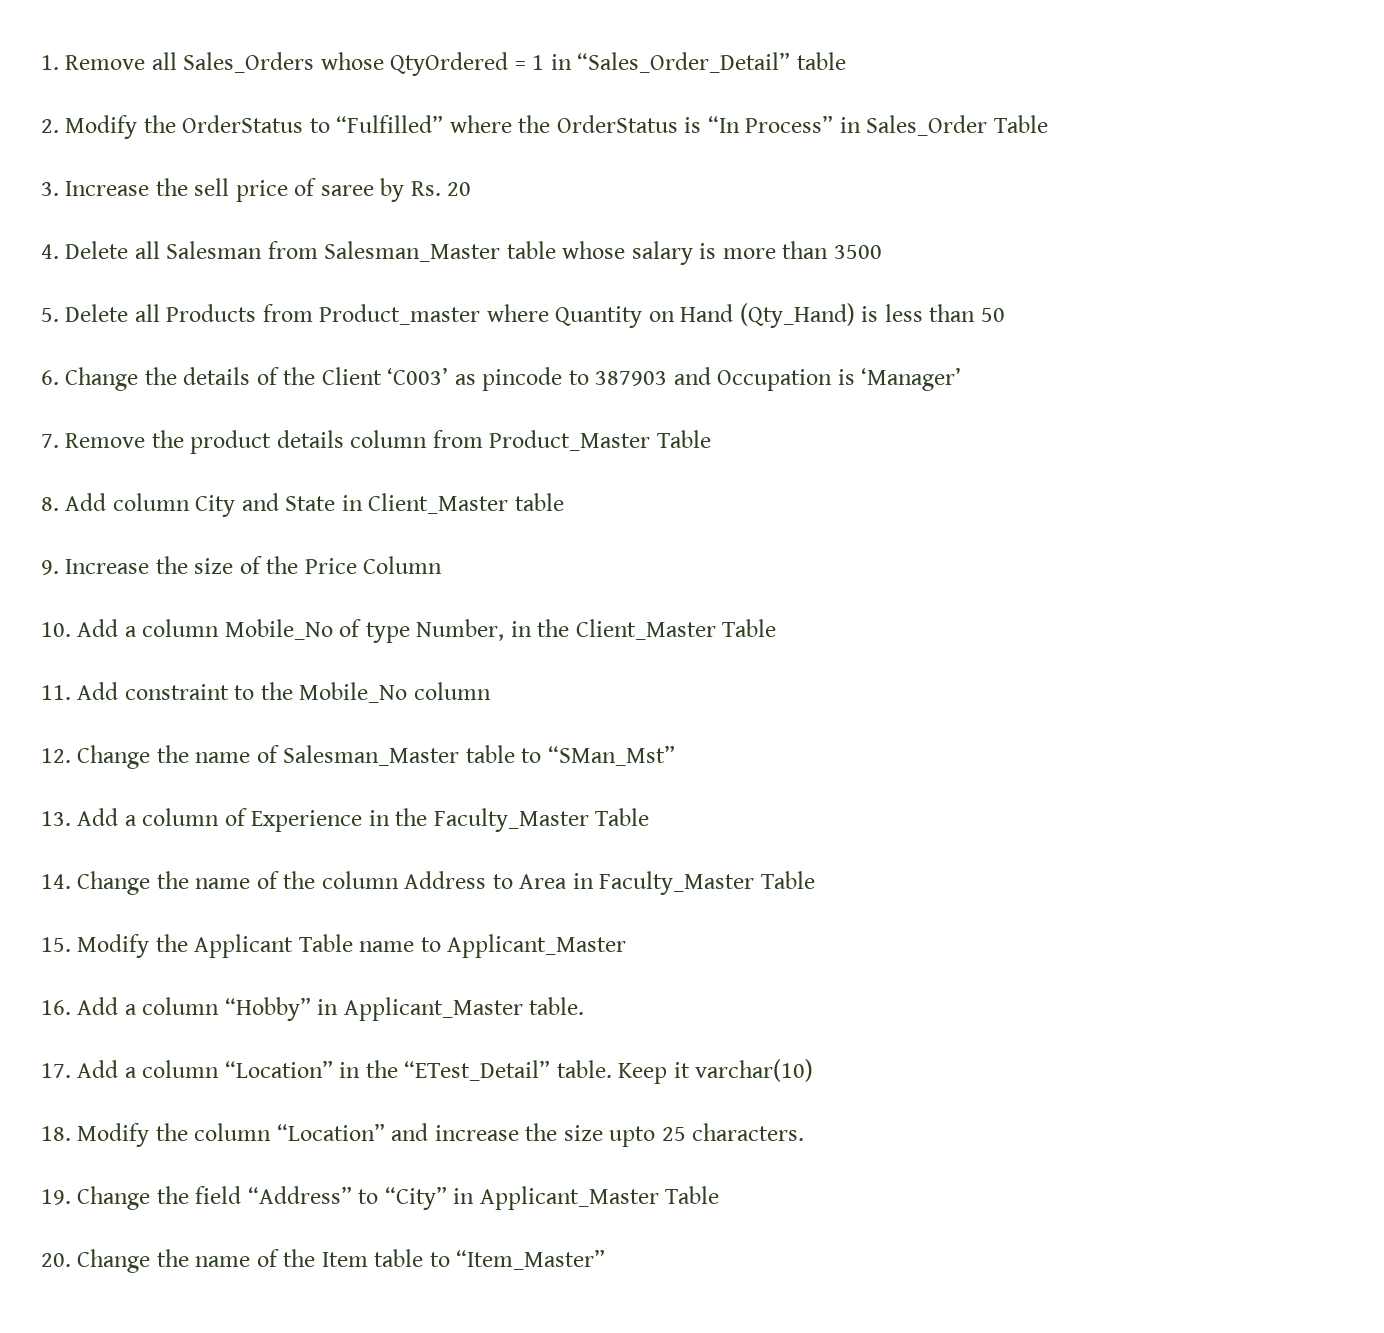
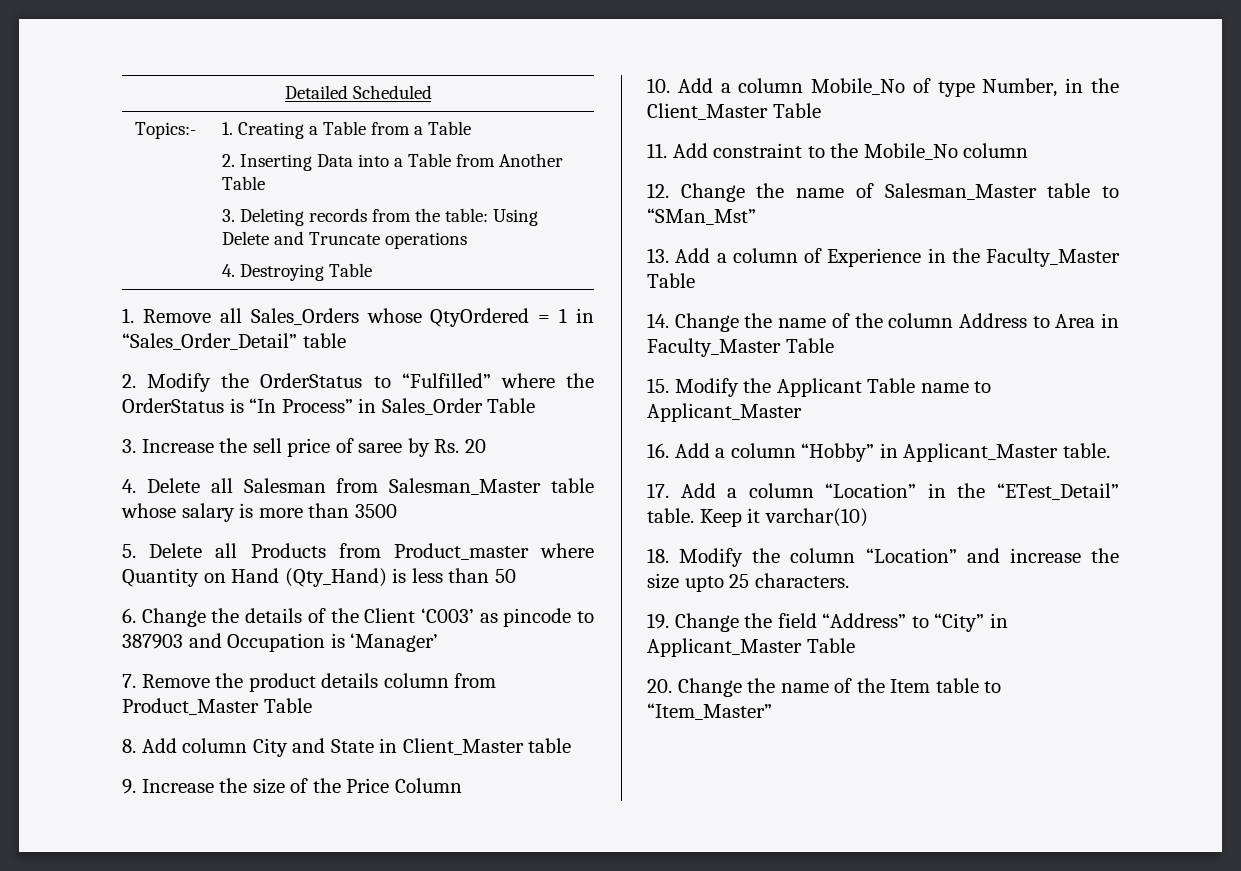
(41, 62) none -> [284,85,432,99] [134,122,196,139] [221,121,471,139] [221,153,563,171] [221,176,265,190] [221,208,538,226] [221,231,467,249] [221,263,372,281] Detailed Scheduled // Topics:- | 1. Creating a Table from a Table // 2. Inserting Data into a Table from Another Table // 3. Deleting records from the table: Using Delete and Truncate operations // 4. Destroying Table //

